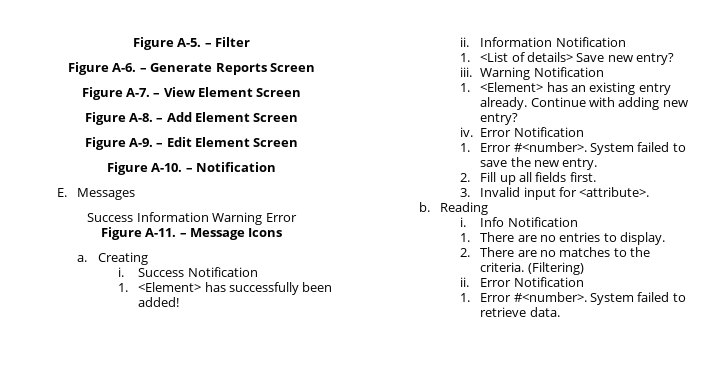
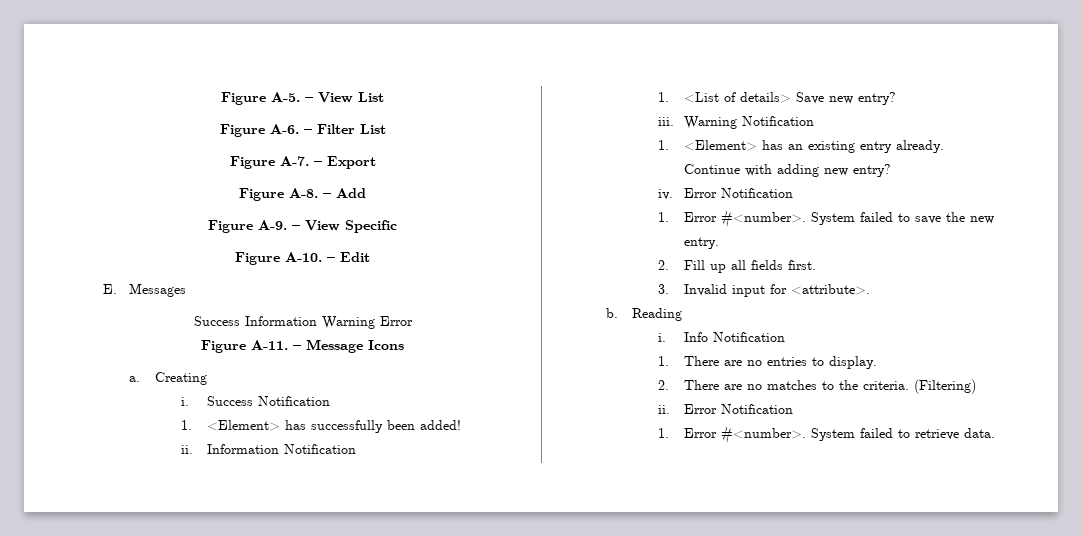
[215,37,251,47] Filter -> [318,92,384,103] View List
[150,63,315,75] Generate Reports Screen -> [316,124,386,134] Filter List
[163,87,302,97] View Element Screen -> [326,156,376,169] Export
[195,112,299,122] Element Screen -> (366, 193) none
[166,137,299,147] Edit Element Screen -> [305,220,397,233] View Specific
[196,162,277,172] Notification -> [340,252,370,262] Edit

